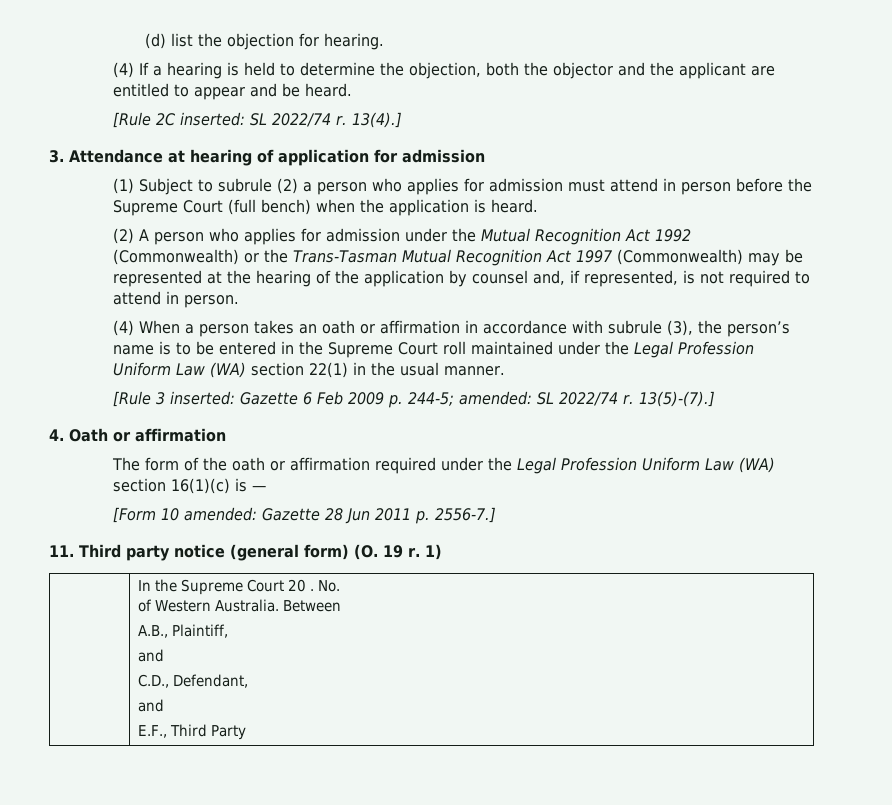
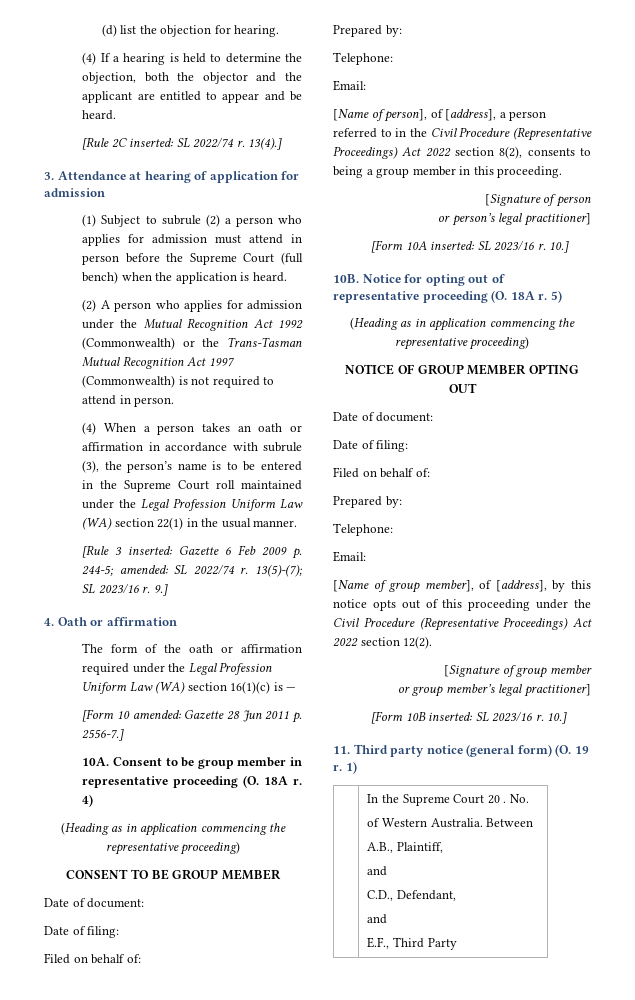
[747,249,803,266] [112,270,678,287] may be represented at the hearing of the application by counsel and, if represented, -> (176, 381) none
[638,391,715,407] 13(5)-(7).] -> [255,564,303,577] [82,583,168,596] 13(5)-(7); SL 2023/16 r. 9.]
(496, 515) none -> [82,757,302,769] [82,775,302,788] [82,794,94,807] [60,822,287,836] [105,841,241,855] [66,869,281,880] [44,898,145,908] [44,926,120,938] [44,953,141,964] [333,25,402,37] [333,52,393,65] [333,80,366,91] [333,109,547,122] [333,127,592,141] [333,146,591,159] [333,166,563,178] [484,194,591,207] [438,213,591,226] [371,240,570,253] [333,274,505,286] [333,290,562,303] [349,317,576,331] [394,336,530,350] [345,364,579,375] [448,383,477,393] [333,412,434,422] [333,440,409,452] [333,467,430,478] [333,496,402,508] [333,523,393,536] [333,551,366,562] [333,580,591,593] [333,599,591,611] [333,617,592,631] [333,636,433,649] [444,665,592,678] [397,684,591,697] [371,711,568,724] // 10A. Consent to be group member in representative proceeding (O. 18A r. 4) // (Heading as in application commencing the representative proceeding) // CONSENT TO BE GROUP MEMBER // Date of document: // Date of filing: // Filed on behalf of: // Prepared by: // Telephone: // Email: // [Name of person], of [address], a person referred to in the Civil Procedure (Representative Proceedings) Act 2022 section 8(2), consents to being a group member in this proceeding. // [Signature of person // or person’s legal practitioner] // [Form 10A inserted: SL 2023/16 r. 10.] // 10B. Notice for opting out of representative proceeding (O. 18A r. 5) // (Heading as in application commencing the representative proceeding) // NOTICE OF GROUP MEMBER OPTING OUT // Date of document: // Date of filing: // Filed on behalf of: // Prepared by: // Telephone: // Email: // [Name of group member], of [address], by this notice opts out of this proceeding under the Civil Procedure (Representative Proceedings) Act 2022 section 12(2). // [Signature of group member // or group member’s legal practitioner] // [Form 10B inserted: SL 2023/16 r. 10.]

